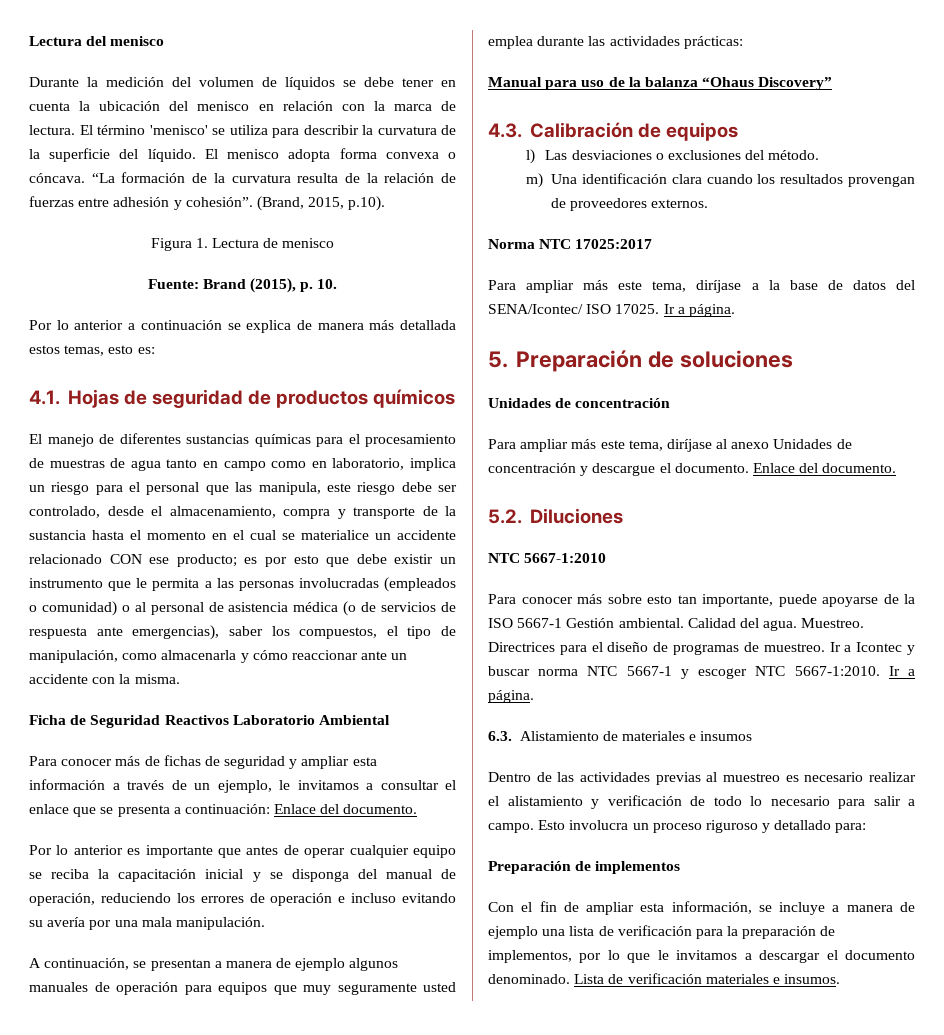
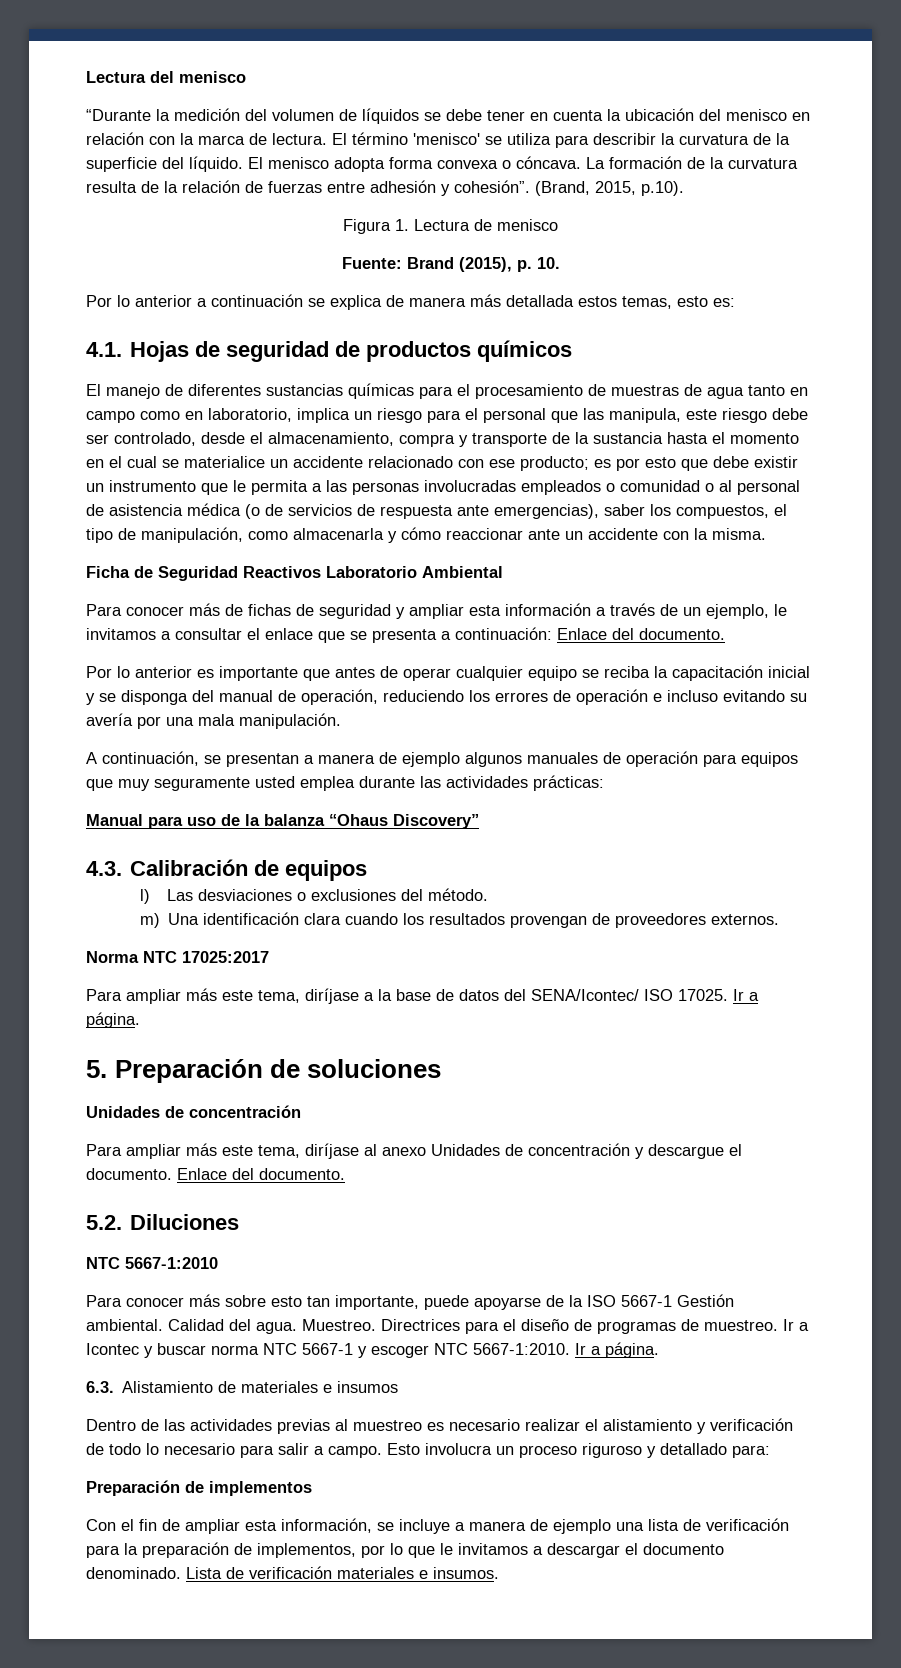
[29,77,79,87] Durante -> [86,109,151,121] “Durante
[91,173,115,183] “La -> [586,157,605,169] La
[109,554,142,564] CON -> [458,459,484,468] con
[384,577,456,592] [29,601,117,616] (empleados o comunidad) -> [521,480,700,495] empleados o comunidad

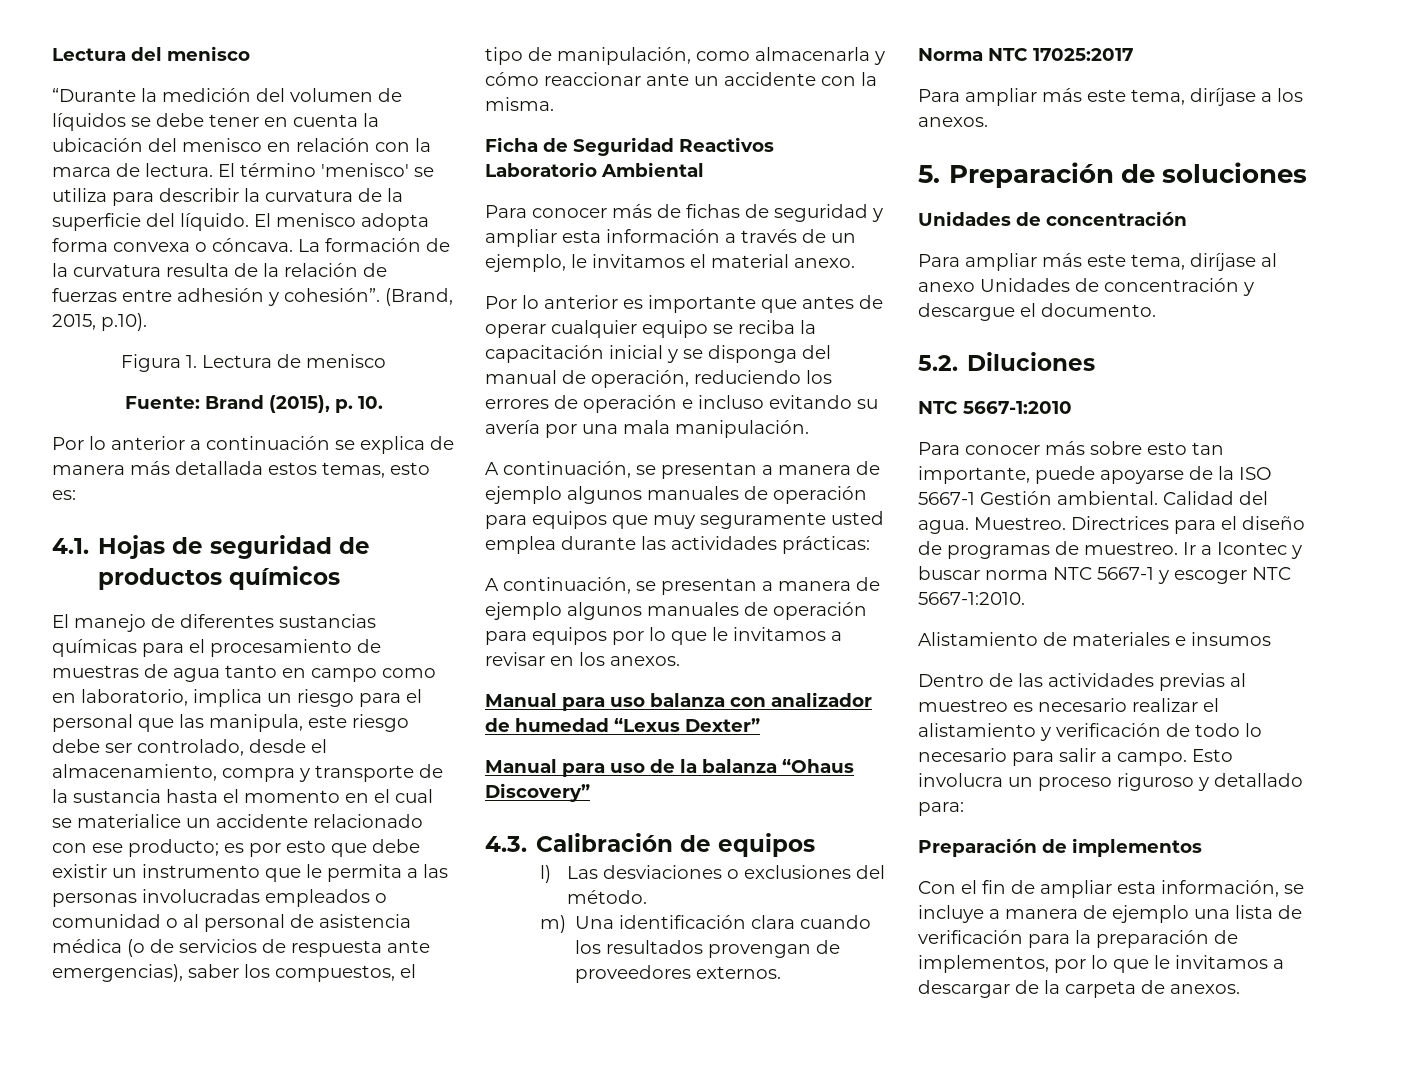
[161,627,725,643] a consultar el enlace que se presenta a continuación: Enlace del documento. -> [690,254,855,268] el material anexo.
(604, 783) none -> [485,577,880,595] [485,602,867,620] [485,627,842,645] [485,652,680,666] [485,692,872,711] [485,718,760,732] // A continuación, se presentan a manera de ejemplo algunos manuales de operación para equipos por lo que le invitamos a revisar en los anexos. // Manual para uso balanza con analizador de humedad “Lexus Dexter”
[378,989,759,1001] [86,1012,140,1028] la base de datos del SENA/Icontec/ ISO 17025. Ir a página. -> [1277,88,1303,102] [918,117,988,127] los anexos.
[177,1168,345,1180] Enlace del documento. -> (1156, 310) none
[575,1342,659,1358] [86,1381,114,1393] Ir a página. // 6.3. -> (1025, 598) //
[625,1543,724,1555] [86,1566,499,1579] el documento denominado. Lista de verificación materiales e insumos. -> [1015,980,1240,998] de la carpeta de anexos.

